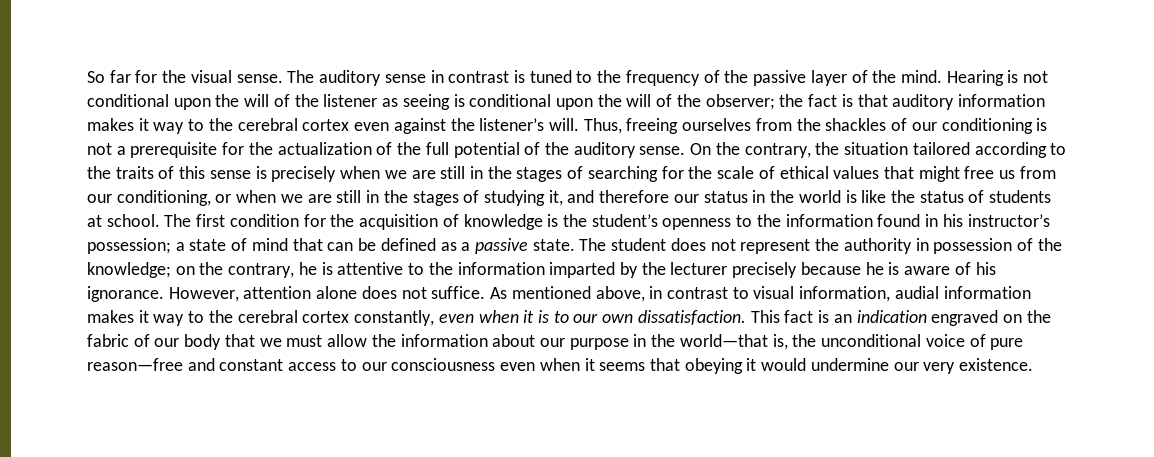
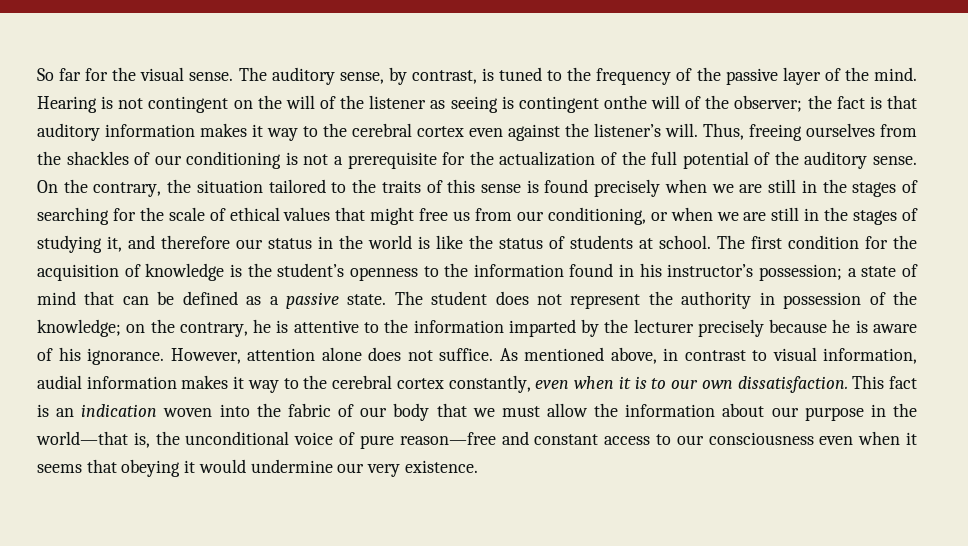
[384,70,510,83] sense in contrast -> [339,67,477,85] sense, by contrast,
[87,94,211,110] conditional upon -> [148,96,253,113] contingent on
[469,94,622,110] conditional upon the -> [518,95,647,113] contingent onthe
[974,142,1047,158] according -> (326, 186) none
(267, 172) none -> [544,179,589,193] found
[931,310,1022,326] engraved on -> [163,404,250,417] woven into

